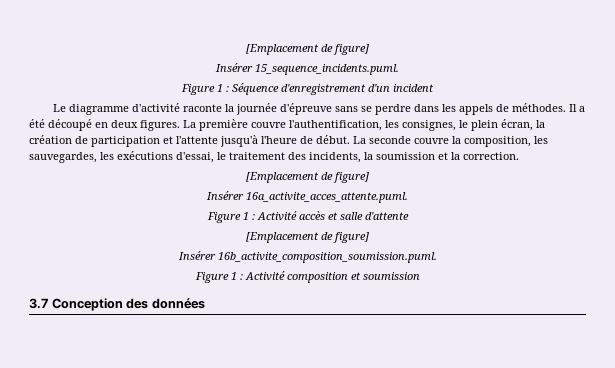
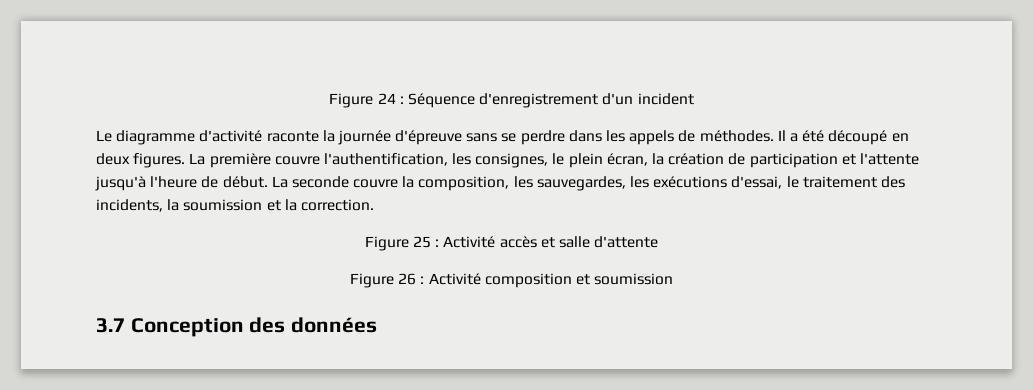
[246,44,369,55] [215,63,399,75] [181,84,223,95] [Emplacement de figure] // Insérer 15_sequence_incidents.puml. // Figure 1 -> [329,93,396,108] Figure 24
[246,172,369,183] [206,191,408,203] [206,212,249,223] // [Emplacement de figure] // Insérer 16a_activite_acces_attente.puml. // Figure 1 -> [364,236,432,251] // Figure 25
[246,232,369,243] [177,251,437,263] [194,272,237,283] // [Emplacement de figure] // Insérer 16b_activite_composition_soumission.puml. // Figure 1 -> [349,273,417,288] // Figure 26

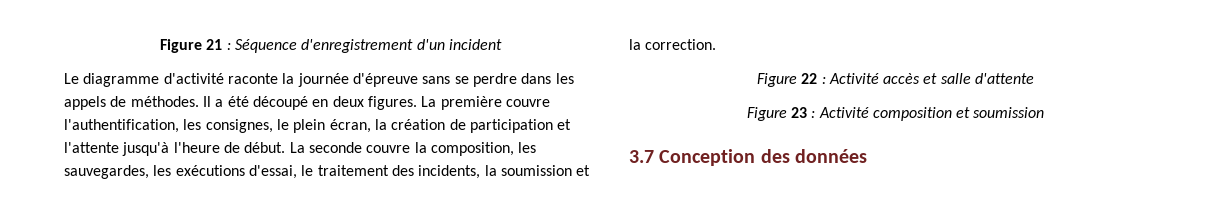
[329,93,396,108] Figure 24 -> [160,39,223,53] Figure 21
[413,236,432,248] 25 -> [801,73,818,84] 22
[398,273,417,285] 26 -> [790,107,807,118] 23

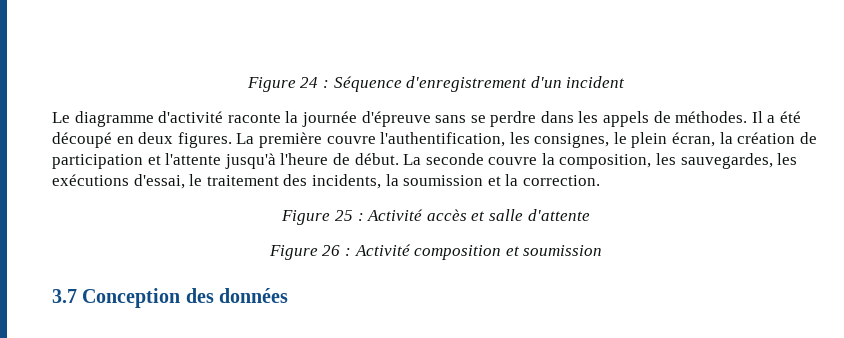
[160,39,223,53] Figure 21 -> [246,77,319,92] Figure 24
[801,73,818,84] 22 -> [335,210,354,221] 25
[790,107,807,118] 23 -> [322,245,341,256] 26

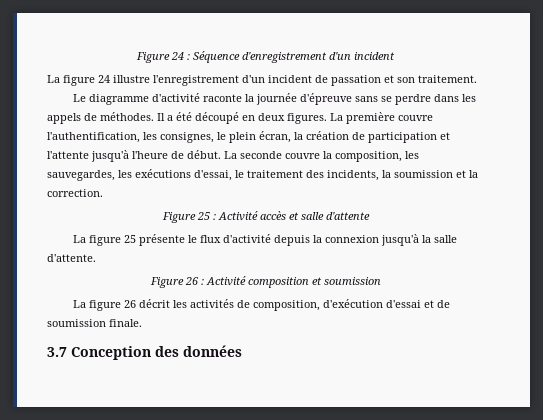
(626, 82) none -> [47,75,477,86] // La figure 24 illustre l'enregistrement d'un incident de passation et son traitement.
(590, 215) none -> [72,234,457,246] [47,254,96,262] // La figure 25 présente le flux d'activité depuis la connexion jusqu'à la salle d'attente.
(603, 250) none -> [72,299,450,311] [47,319,142,327] // La figure 26 décrit les activités de composition, d'exécution d'essai et de soumission finale.

